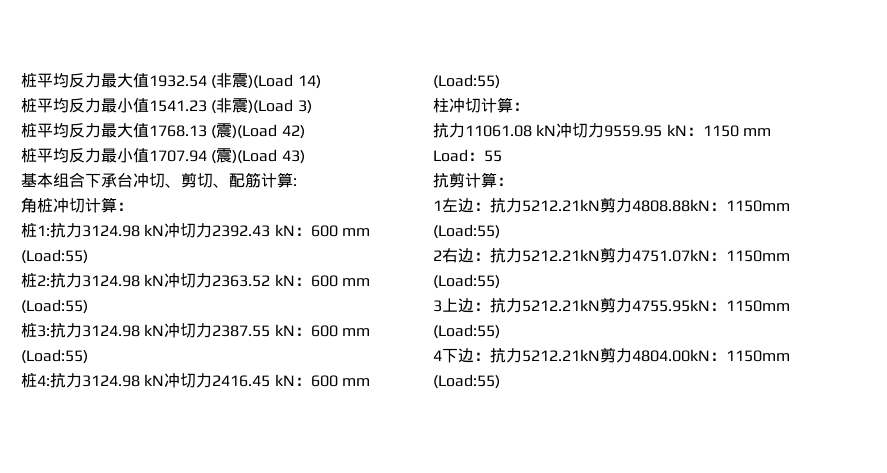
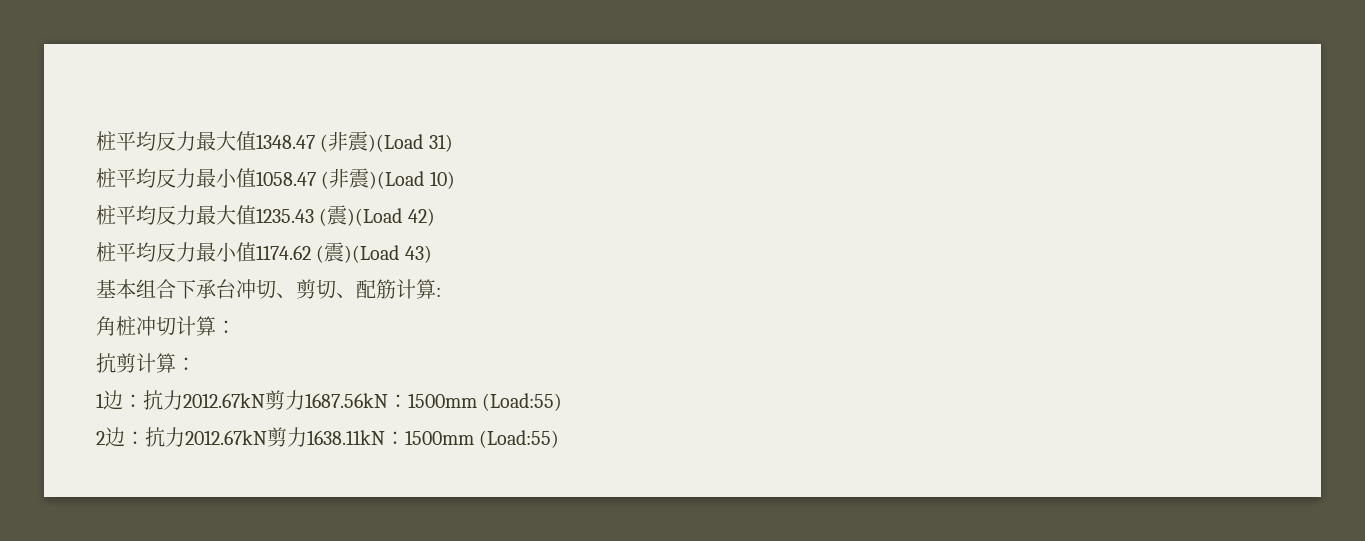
[21,72,321,89] [21,97,312,114] [21,122,207,138] 桩平均反力最大值1932.54 (非震)(Load 14) // 桩平均反力最小值1541.23 (非震)(Load 3) // 桩平均反力最大值1768.13 -> [96,131,453,152] [96,168,455,189] [96,205,314,225] 桩平均反力最大值1348.47 (非震)(Load 31) // 桩平均反力最小值1058.47 (非震)(Load 10) // 桩平均反力最大值1235.43
[149,150,207,162] 1707.94 -> [256,245,311,260] 1174.62
[21,222,370,238] [21,249,88,264] [21,272,370,288] [21,299,88,314] [21,322,370,338] [21,349,88,364] [21,372,370,388] [433,74,500,89] [433,97,529,113] [433,123,771,138] [433,149,502,162] // 桩1:抗力3124.98 kN冲切力2392.43 kN：600 mm (Load:55) // 桩2:抗力3124.98 kN冲切力2363.52 kN：600 mm (Load:55) // 桩3:抗力3124.98 kN冲切力2387.55 kN：600 mm (Load:55) // 桩4:抗力3124.98 kN冲切力2416.45 kN：600 mm (Load:55) // 柱冲切计算： // 抗力11061.08 kN冲切力9559.95 kN：1150 mm Load：55 -> (236, 327) none
[442,198,790,213] 左边：抗力5212.21kN剪力4808.88kN：1150mm -> [103,390,477,410] 边：抗力2012.67kN剪力1687.56kN：1500mm
[442,248,790,263] [433,274,500,289] [433,298,790,313] [433,324,500,339] [433,348,790,363] 右边：抗力5212.21kN剪力4751.07kN：1150mm (Load:55) // 3上边：抗力5212.21kN剪力4755.95kN：1150mm (Load:55) // 4下边：抗力5212.21kN剪力4804.00kN：1150mm -> [105,427,474,447] 边：抗力2012.67kN剪力1638.11kN：1500mm

